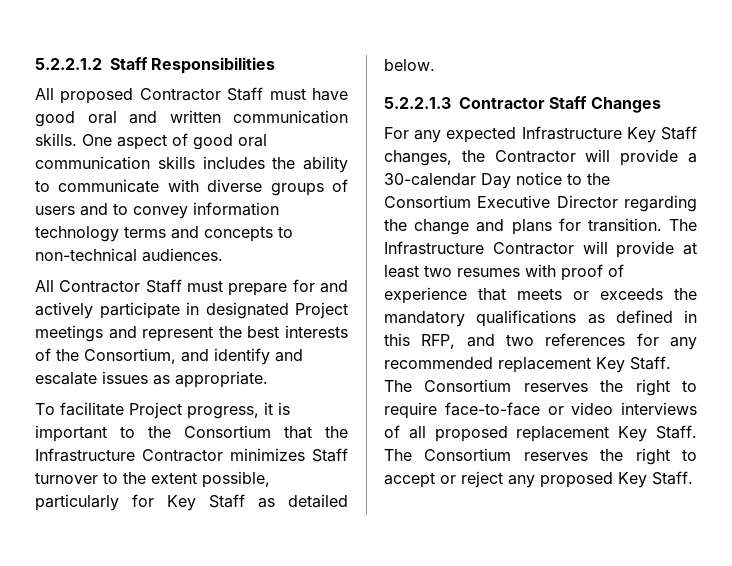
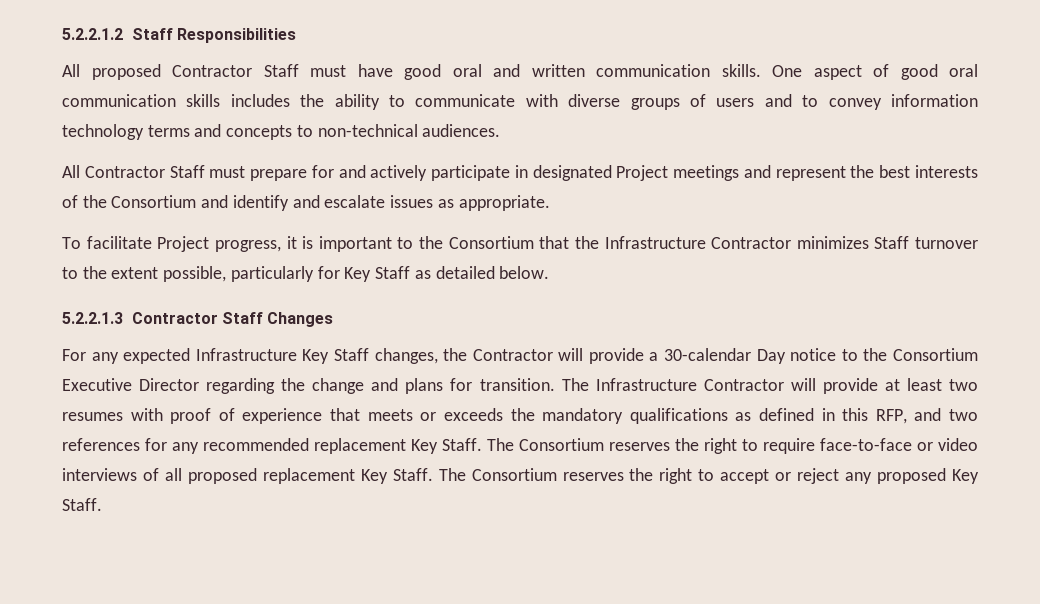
[84,348,176,364] Consortium, -> [111,195,197,208] Consortium

